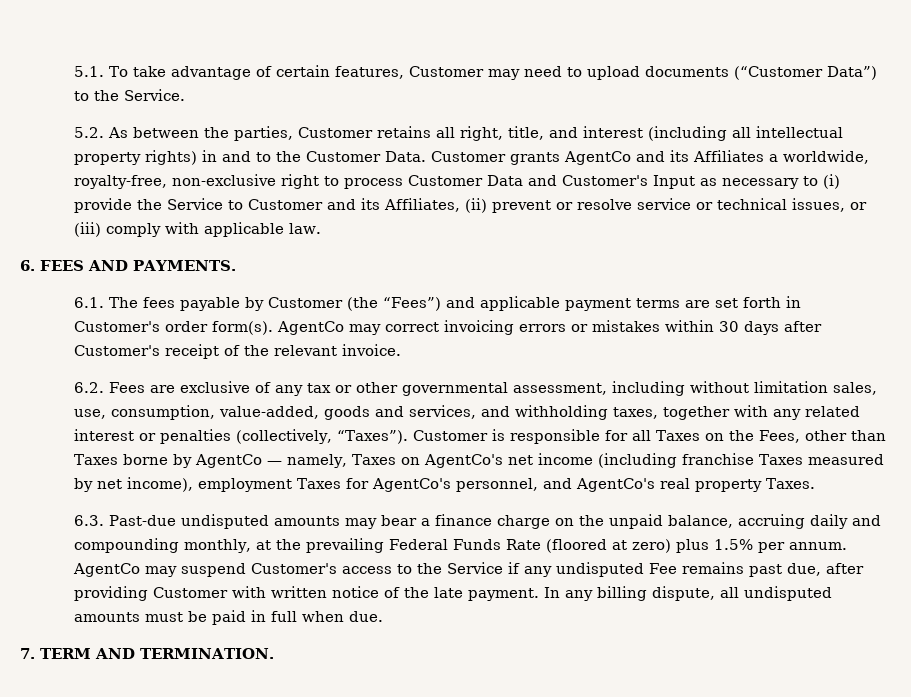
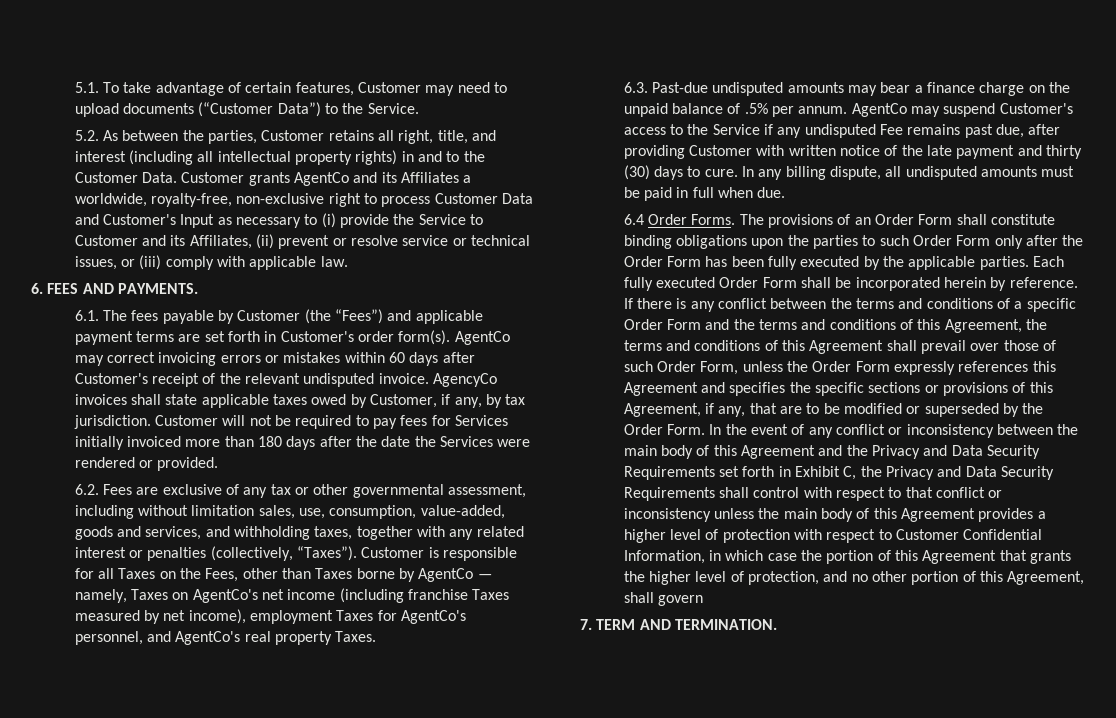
[719,321,740,332] 30 -> [388,352,405,363] 60
(338, 350) none -> [303,373,375,387] undisputed
(402, 350) none -> [432,373,497,387] [74,394,526,408] [73,415,508,429] [74,436,531,450] [74,457,219,471] AgencyCo invoices shall state applicable taxes owed by Customer, if any, by tax jurisdiction. Customer will not be required to pay fees for Services initially invoiced more than 180 days after the date the Services were rendered or provided.
[668,514,882,529] [74,538,754,553] balance, accruing daily and compounding monthly, at the prevailing Federal Funds Rate (floored at zero) plus 1.5% -> [672,103,768,114] balance of .5%
[468,588,540,601] payment. -> [956,145,1082,159] [623,165,738,180] payment and thirty (30) days to cure.
(384, 616) none -> [623,214,1055,228] [623,235,1084,249] [623,256,1064,270] [623,277,1078,291] [623,298,1076,312] [623,319,1047,333] [623,340,1056,354] [623,361,1056,375] [623,382,1053,396] [623,403,1044,417] [623,424,1079,438] [623,445,1040,459] [623,466,1054,480] [623,487,1003,501] [623,508,1046,522] [623,529,1043,543] [623,550,1071,564] [623,571,1085,585] [623,592,704,606] // 6.4 Order Forms. The provisions of an Order Form shall constitute binding obligations upon the parties to such Order Form only after the Order Form has been fully executed by the applicable parties. Each fully executed Order Form shall be incorporated herein by reference. If there is any conflict between the terms and conditions of a specific Order Form and the terms and conditions of this Agreement, the terms and conditions of this Agreement shall prevail over those of such Order Form, unless the Order Form expressly references this Agreement and specifies the specific sections or provisions of this Agreement, if any, that are to be modified or superseded by the Order Form. In the event of any conflict or inconsistency between the main body of this Agreement and the Privacy and Data Security Requirements set forth in Exhibit C, the Privacy and Data Security Requirements shall control with respect to that conflict or inconsistency unless the main body of this Agreement provides a higher level of protection with respect to Customer Confidential Information, in which case the portion of this Agreement that grants the higher level of protection, and no other portion of this Agreement, shall govern

